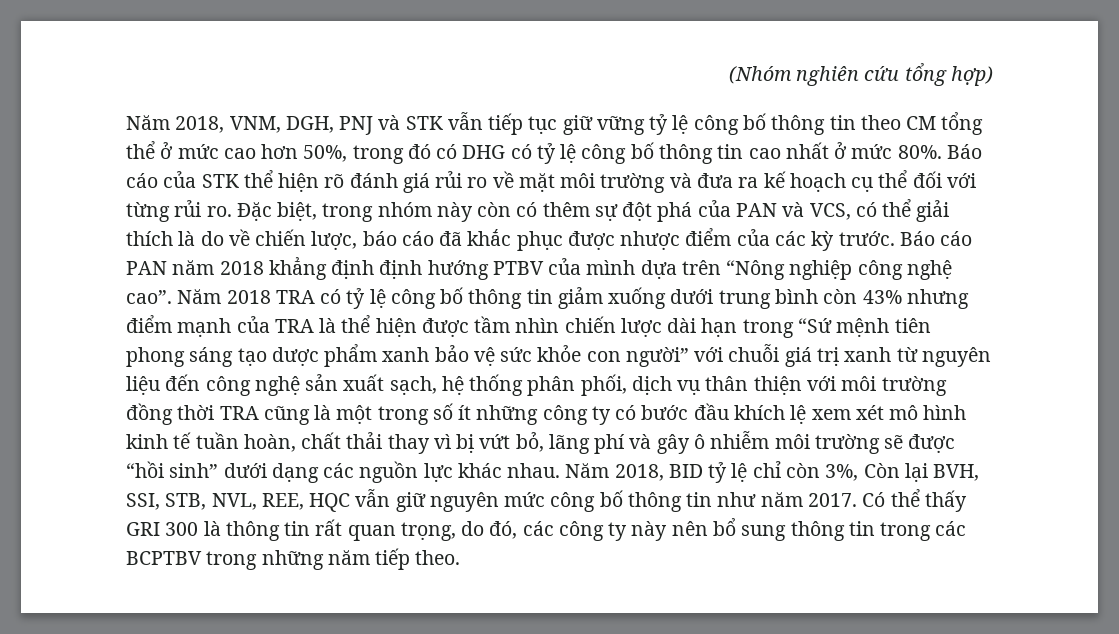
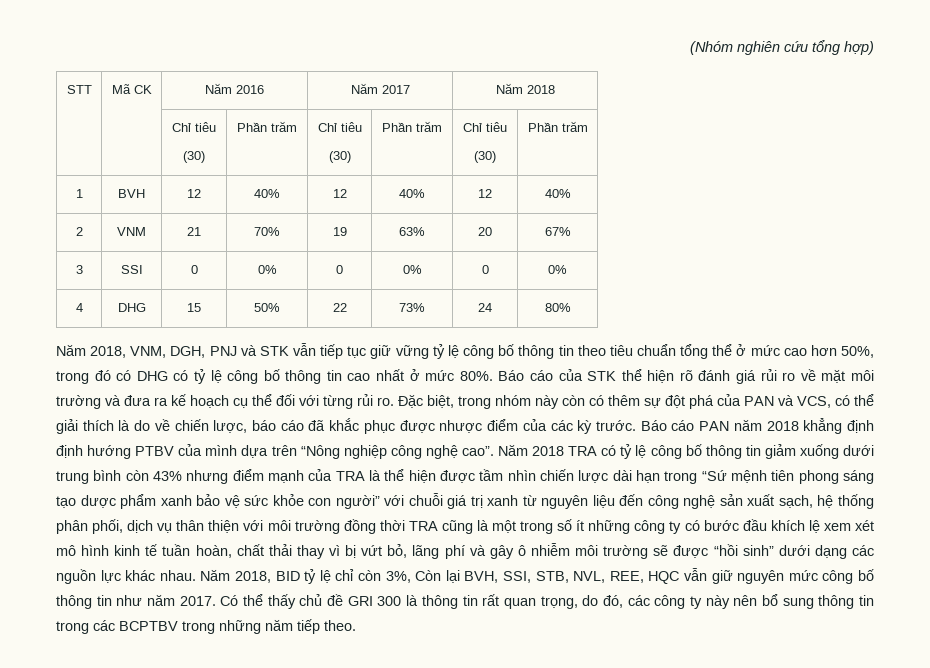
(993, 76) none -> [66,85,92,94] [111,84,152,94] [205,83,264,94] [350,83,410,94] [495,83,555,94] [172,122,216,132] [183,151,205,163] [237,121,297,132] [317,122,362,132] [328,151,351,163] [382,121,442,132] [463,122,507,132] [474,151,496,163] [527,121,588,132] [75,189,83,198] [118,189,145,198] [187,189,201,198] [254,189,280,198] [332,189,347,198] [399,189,425,198] [478,189,492,198] [544,189,571,198] [75,227,83,236] [117,227,146,236] [187,227,201,236] [254,227,280,236] [332,227,347,236] [399,227,425,236] [478,227,492,236] [544,227,571,236] [75,265,83,274] [120,265,143,274] [190,265,198,274] [257,265,277,274] [336,265,343,274] [402,265,422,274] [481,265,489,274] [548,265,567,274] [75,303,83,312] [117,303,146,312] [187,303,201,312] [254,303,280,312] [332,303,347,312] [399,303,425,312] [478,303,492,312] [544,303,571,312] // STT | Mã CK | Năm 2016 | Năm 2017 | Năm 2018 // | | Chỉ tiêu // (30) | Phần trăm | Chỉ tiêu // (30) | Phần trăm | Chỉ tiêu // (30) | Phần trăm // 1 | BVH | 12 | 40% | 12 | 40% | 12 | 40% // 2 | VNM | 21 | 70% | 19 | 63% | 20 | 67% // 3 | SSI | 0 | 0% | 0 | 0% | 0 | 0% // 4 | DHG | 15 | 50% | 22 | 73% | 24 | 80%
[906,116,937,130] CM -> [609,344,676,356] tiêu chuẩn
(967, 501) none -> [299,594,344,606] chủ đề

